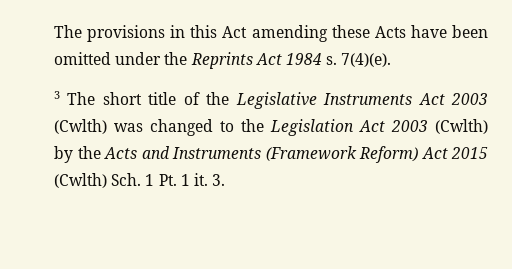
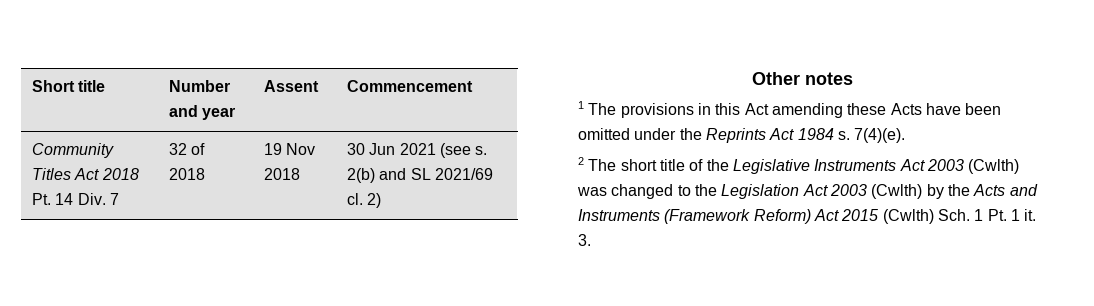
(54, 31) none -> [32,80,106,92] [169,80,231,92] [169,105,236,120] [264,80,320,92] [347,80,474,92] [32,143,115,158] [32,168,139,180] [32,193,120,205] [169,143,206,155] [169,168,206,180] [264,143,316,155] [264,168,301,180] [347,143,488,158] [347,168,494,183] [347,193,382,208] [752,72,853,85] [578,101,585,109] Short title | Number and year | Assent | Commencement // Community Titles Act 2018 Pt. 14 Div. 7 | 32 of 2018 | 19 Nov 2018 | 30 Jun 2021 (see s. 2(b) and SL 2021/69 cl. 2) // Other notes // 1
[54,91,61,99] 3 -> [578,157,585,165] 2

